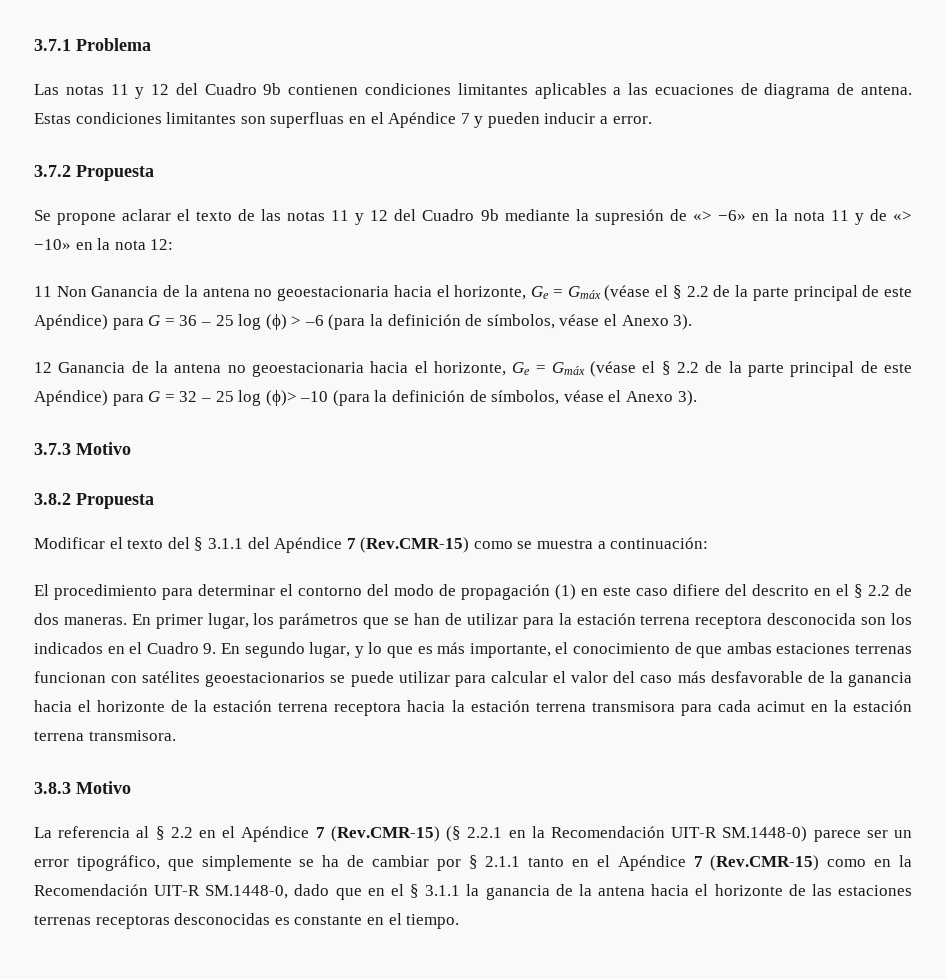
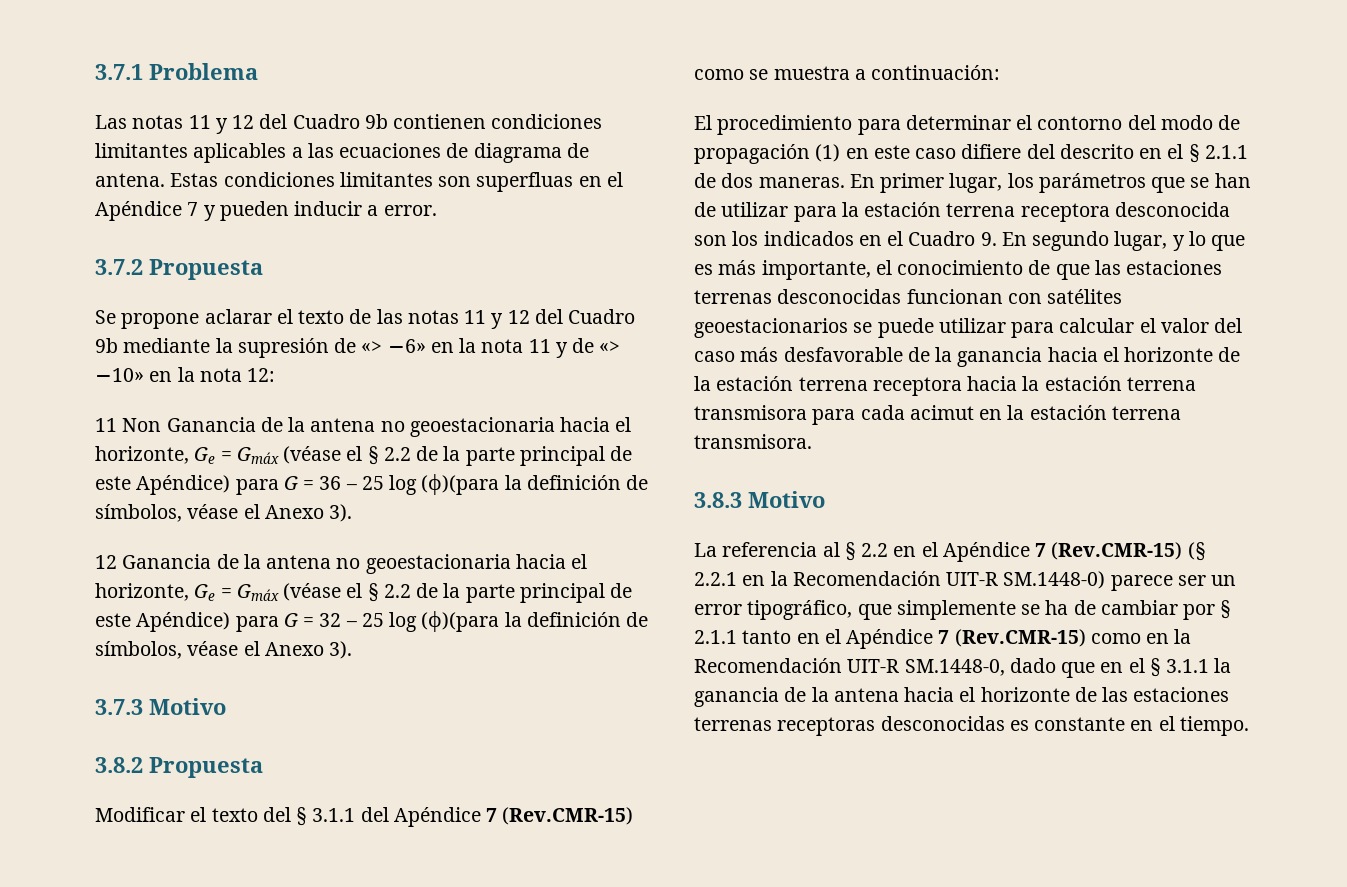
[265,314,366,330] (ϕ) > –6 (para -> [421,474,500,495] (ϕ)(para
[265,390,370,406] (ϕ)> –10 (para -> [421,611,500,632] (ϕ)(para
[868,585,890,596] 2.2 -> [1204,145,1248,159] 2.1.1
[726,642,913,654] ambas estaciones terrenas -> [1094,260,1223,275] [694,289,902,304] las estaciones terrenas desconocidas

